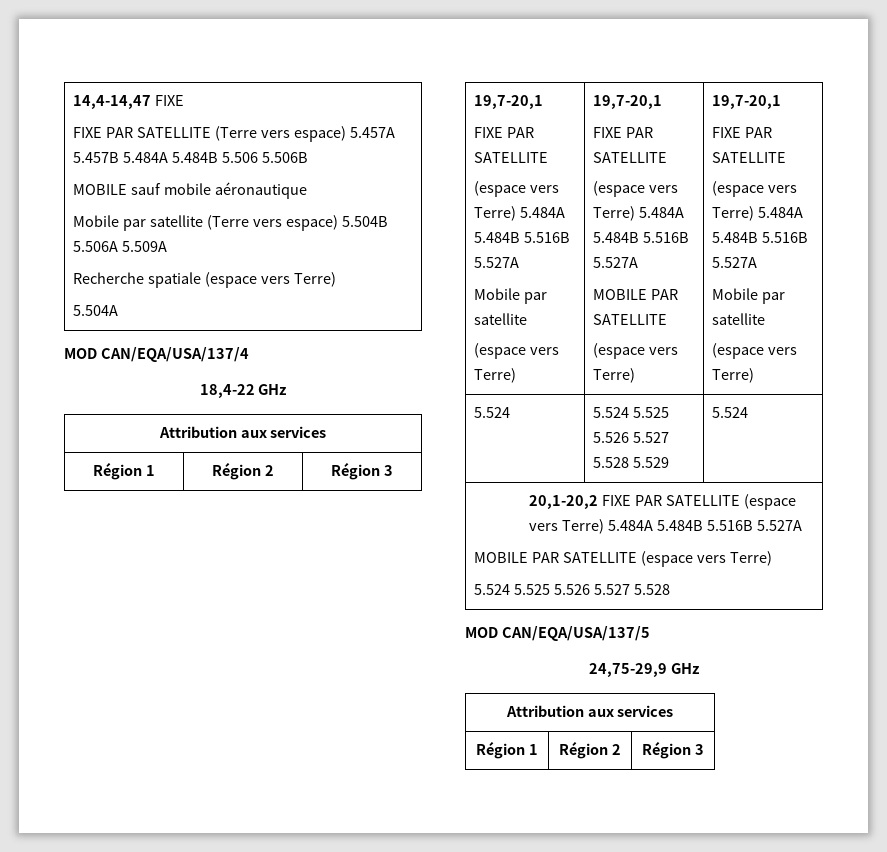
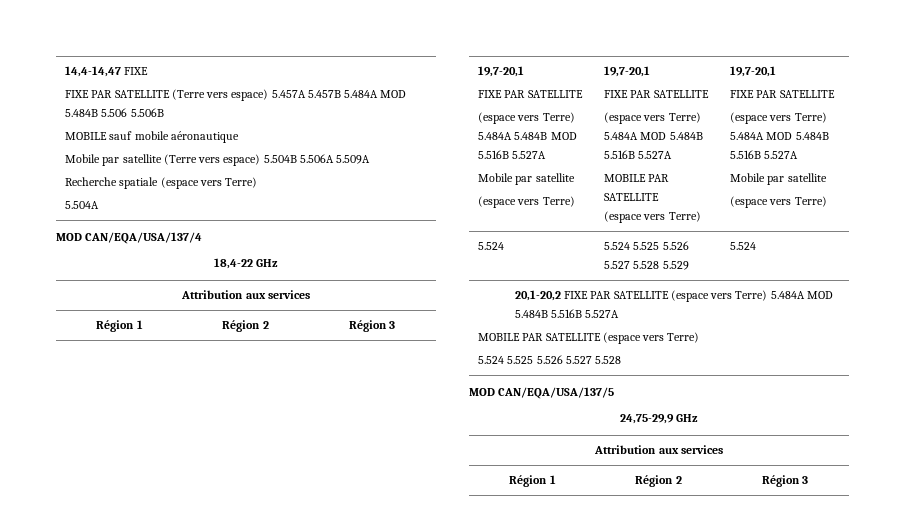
(169, 157) none -> [380,90,407,98] MOD
(521, 237) none -> [550,132,577,140] MOD
(685, 212) none -> [640,132,667,140] MOD
(804, 212) none -> [766,132,793,140] MOD
(654, 525) none -> [806,291,833,299] MOD

